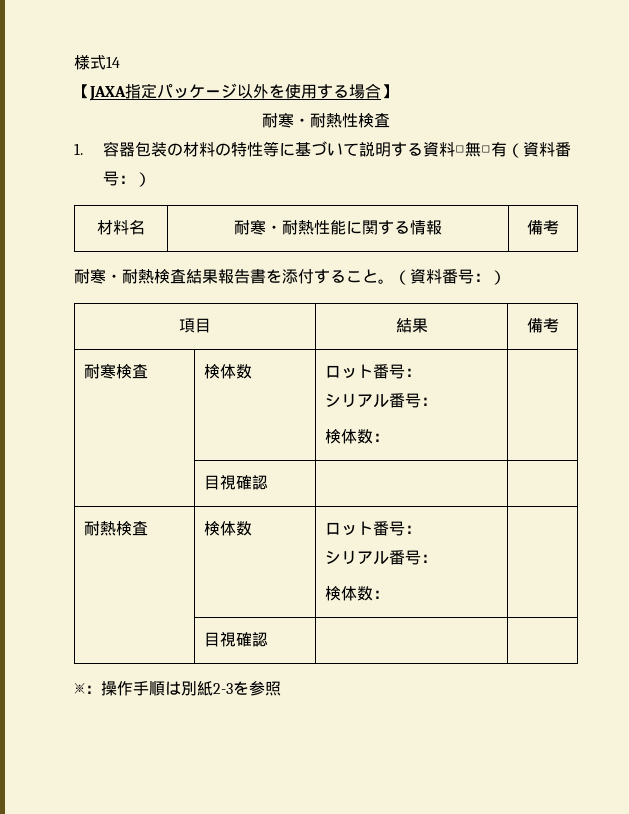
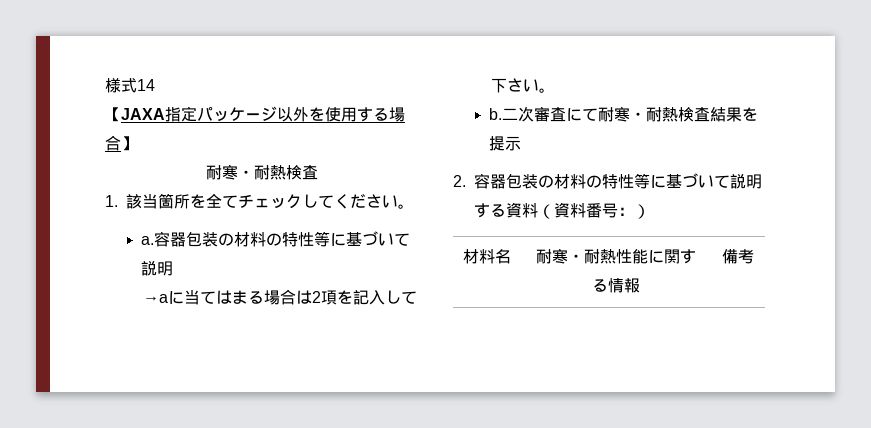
[342,113,358,128] 性 -> (286, 172) none
(83, 149) none -> [126,193,414,209] [141,231,411,247] [141,261,174,276] [142,289,417,305] [490,78,555,93] [489,106,759,122] [489,136,522,151] [453,175,466,187] 該当箇所を全てチェックしてください。 // a.容器包装の材料の特性等に基づいて説明 // →aに当てはまる場合は2項を記入して下さい。 // b.二次審査にて耐寒・耐熱検査結果を提示 // 2.
[455,142,508,157] □無□有 -> (538, 210) none
[74,268,506,285] [179,318,211,333] [395,318,428,333] [526,318,559,333] [83,363,148,379] [203,364,252,379] [324,364,421,379] [324,393,437,408] [324,429,389,444] [203,474,268,490] [83,521,148,536] [203,521,252,536] [324,521,421,536] [324,550,437,565] [324,586,389,601] [203,631,268,647] [74,681,281,696] // 耐寒・耐熱検査結果報告書を添付すること。（資料番号：） // 項目 | 結果 | 備考 // 耐寒検査 | 検体数 | ロット番号： // シリアル番号： // 検体数： | // | 目視確認 | | // 耐熱検査 | 検体数 | ロット番号： // シリアル番号： // 検体数： | // | 目視確認 | | // ※：操作手順は別紙2-3を参照 -> (754, 256) none

